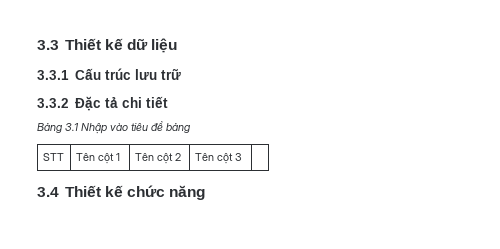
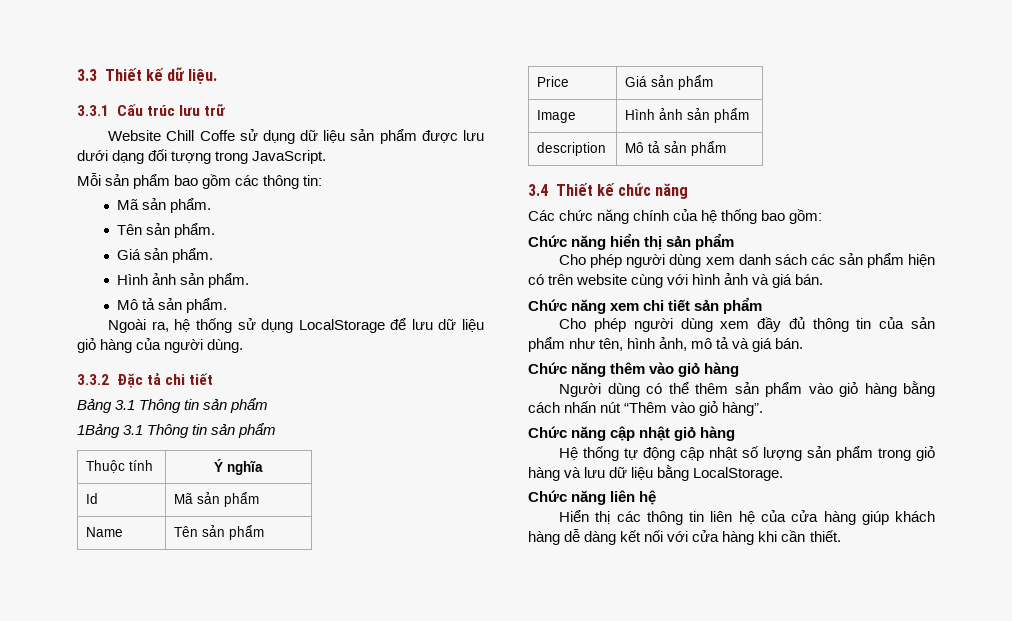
[151,38,178,53] liệu -> [188,69,218,84] liệu.
(181, 74) none -> [108,129,484,144] [77,149,327,164] [77,173,323,189] [117,198,212,213] [117,223,216,238] [117,248,214,263] [117,273,250,288] [117,298,228,313] [108,318,484,333] [77,338,244,353] // Website Chill Coffe sử dụng dữ liệu sản phẩm được lưu dưới dạng đối tượng trong JavaScript. // Mỗi sản phẩm bao gồm các thông tin: // Mã sản phẩm. // Tên sản phẩm. // Giá sản phẩm. // Hình ảnh sản phẩm. // Mô tả sản phẩm. // Ngoài ra, hệ thống sử dụng LocalStorage để lưu dữ liệu giỏ hàng của người dùng.
[81,121,190,134] [42,153,64,161] [75,153,120,164] [134,153,181,164] [194,153,242,164] Nhập vào tiêu đề bảng // STT | Tên cột 1 | Tên cột 2 | Tên cột 3 | -> [139,398,269,413] [77,423,277,438] [86,460,154,473] [214,459,263,475] [86,493,99,504] [174,492,260,507] [86,527,124,537] [174,525,265,540] [537,76,570,87] [625,75,714,90] [537,110,577,123] [625,108,750,123] [537,142,607,156] [625,141,727,156] Thông tin sản phẩm // 1Bảng 3.1 Thông tin sản phẩm // Thuộc tính | Ý nghĩa // Id | Mã sản phẩm // Name | Tên sản phẩm // Price | Giá sản phẩm // Image | Hình ảnh sản phẩm // description | Mô tả sản phẩm
(206, 192) none -> [528,209,823,224] [528,233,735,250] [559,253,935,268] [528,273,824,288] [528,297,763,314] [559,317,935,332] [528,337,804,352] [528,362,740,377] [559,381,936,397] [528,401,764,416] [528,426,736,441] [559,446,936,461] [528,465,784,481] [528,490,657,505] [559,510,935,525] [528,529,841,545] // Các chức năng chính của hệ thống bao gồm: // Chức năng hiển thị sản phẩm // Cho phép người dùng xem danh sách các sản phẩm hiện có trên website cùng với hình ảnh và giá bán. // Chức năng xem chi tiết sản phẩm // Cho phép người dùng xem đầy đủ thông tin của sản phẩm như tên, hình ảnh, mô tả và giá bán. // Chức năng thêm vào giỏ hàng // Người dùng có thể thêm sản phẩm vào giỏ hàng bằng cách nhấn nút “Thêm vào giỏ hàng”. // Chức năng cập nhật giỏ hàng // Hệ thống tự động cập nhật số lượng sản phẩm trong giỏ hàng và lưu dữ liệu bằng LocalStorage. // Chức năng liên hệ // Hiển thị các thông tin liên hệ của cửa hàng giúp khách hàng dễ dàng kết nối với cửa hàng khi cần thiết.

